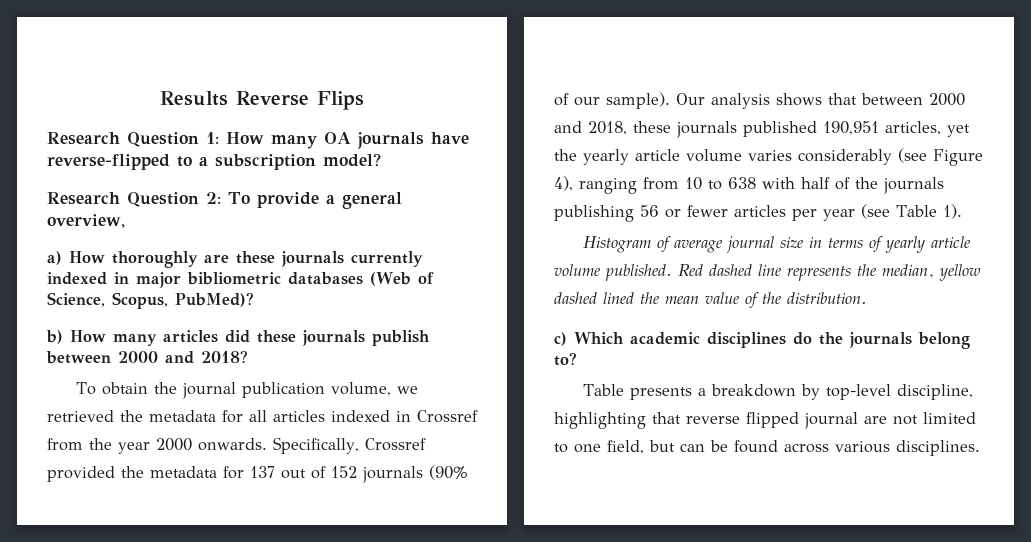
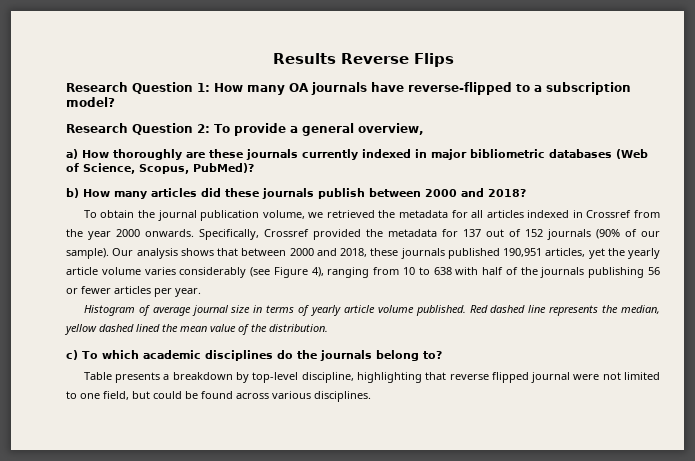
[823,204,962,221] year (see Table 1). -> [175,288,201,297] year.
[574,332,624,344] Which -> [82,350,139,359] To which
[864,416,887,424] are -> [573,374,600,380] were
[680,443,705,452] can -> [153,391,182,399] could

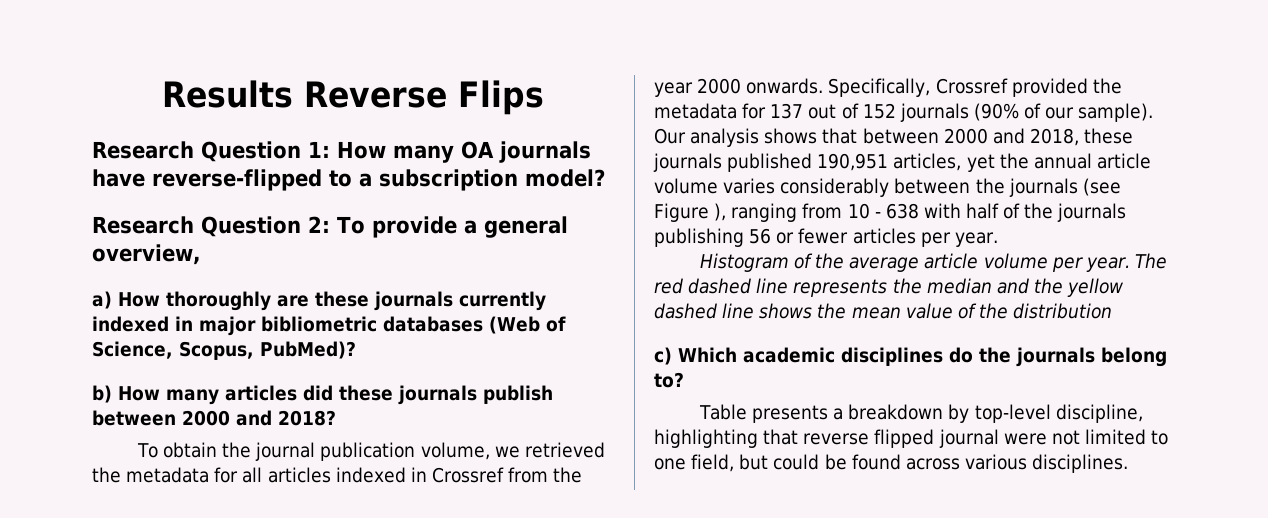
[628,248,660,259] yearly -> [1033,153,1092,169] annual
(247, 272) none -> [894,178,1078,197] between the journals
[311,267,324,277] 4), -> [714,203,727,221] ),
[418,267,430,275] to -> [874,212,881,218] -
[152,305,660,316] [64,324,160,335] average journal size in terms of yearly article volume published. Red dashed line represents the median, yellow dashed lined -> [815,253,1167,272] [654,278,1124,297] [654,303,813,319] the average article volume per year. The red dashed line represents the median and the yellow dashed line shows
[269,324,328,332] distribution. -> [1013,303,1113,319] distribution
[82,350,139,359] To which -> [678,347,737,363] Which

